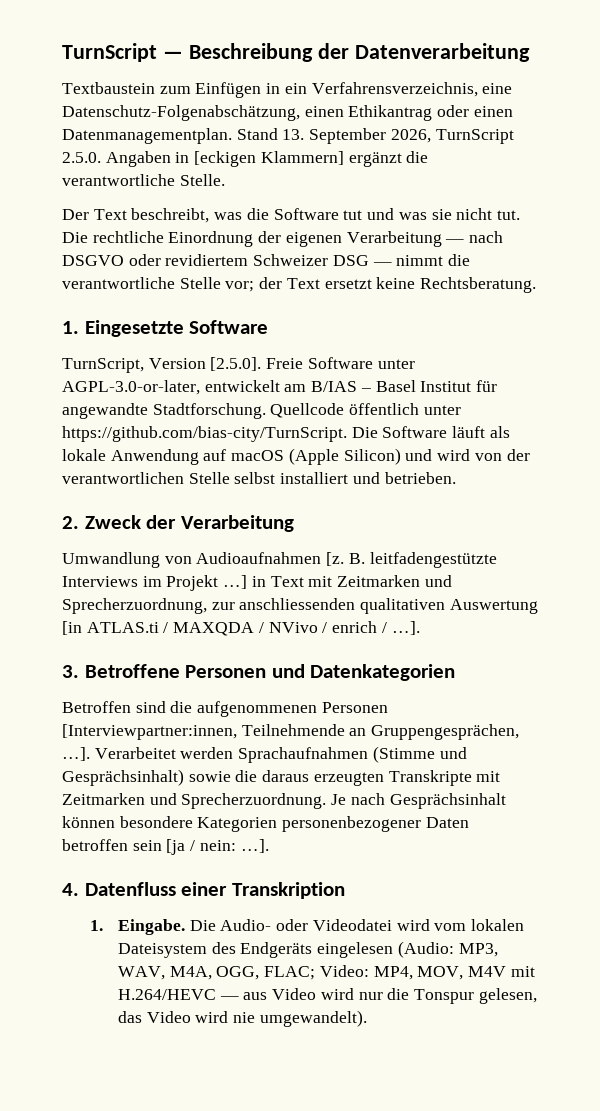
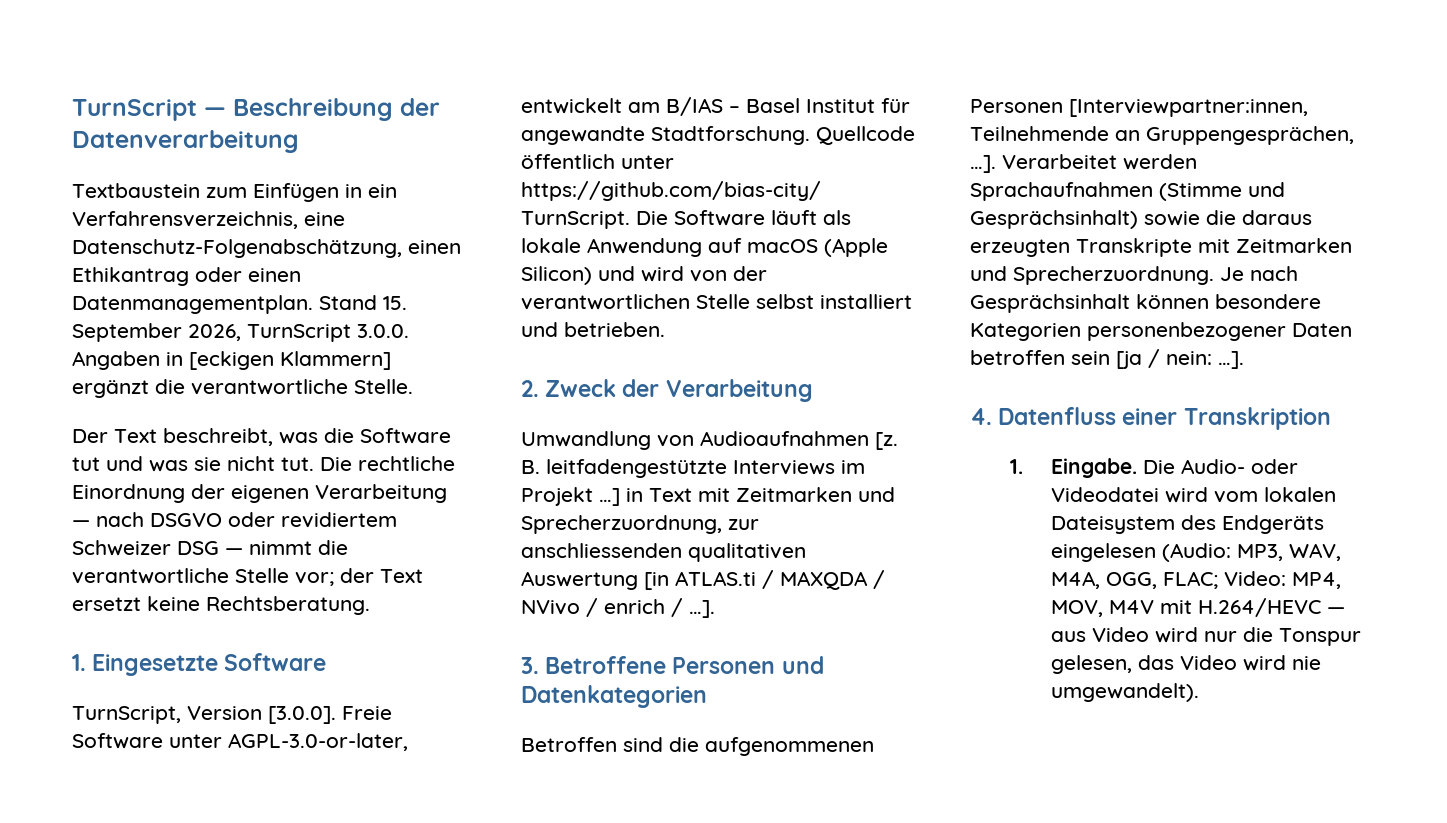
[282,129,305,140] 13. -> [383,296,407,310] 15.
[62,152,101,163] 2.5.0. -> [357,324,409,338] 3.0.0.
[210,357,262,371] [2.5.0]. -> [268,706,336,724] [3.0.0].

